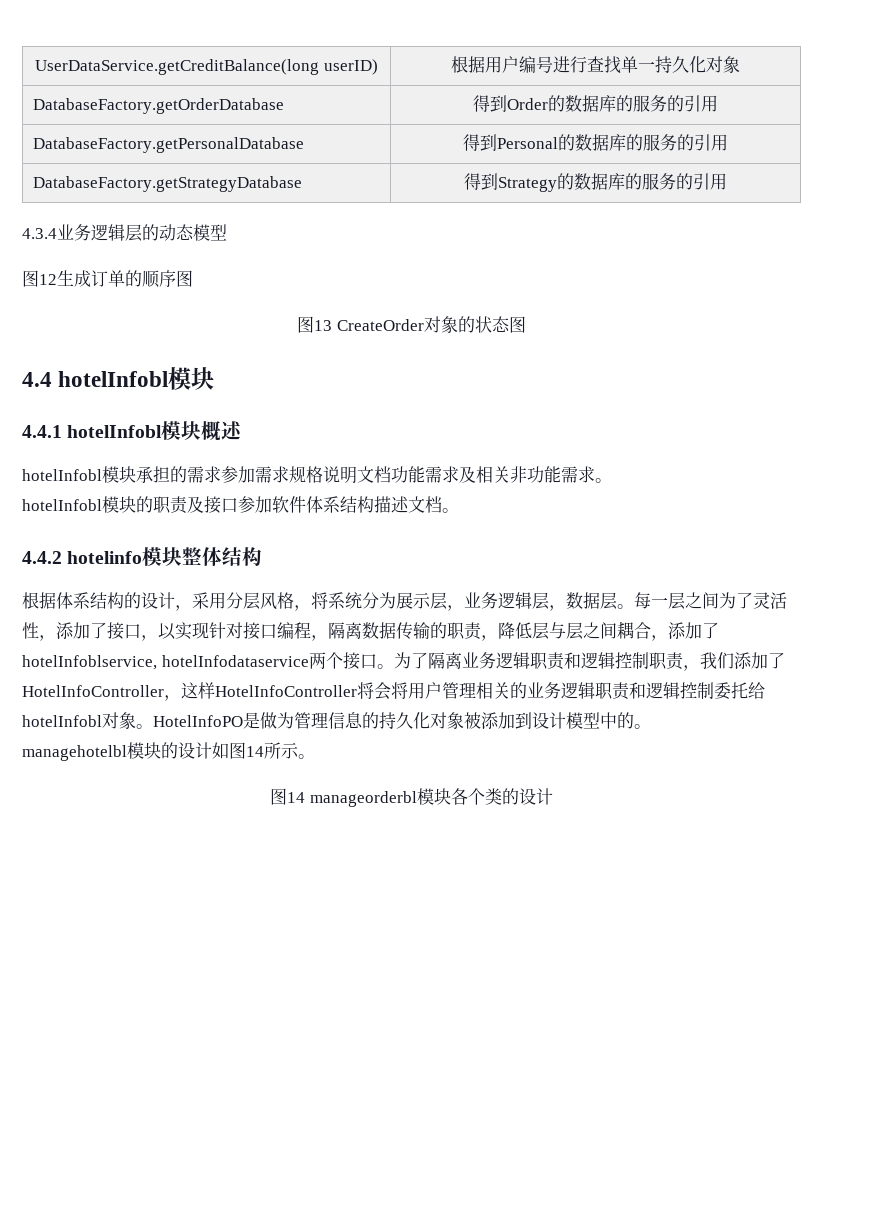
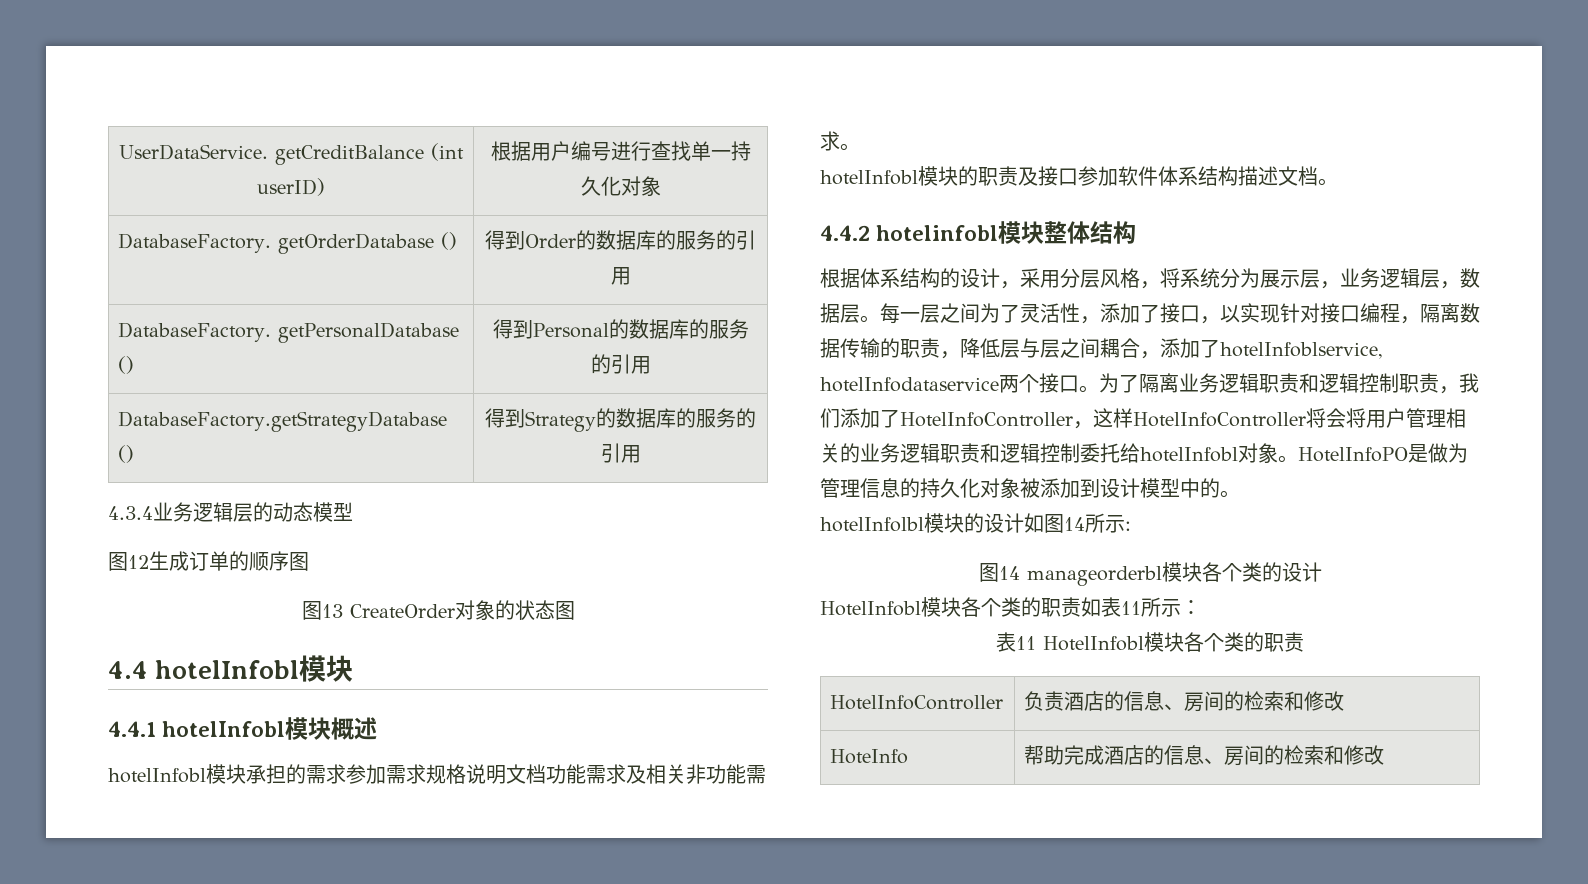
[35,59,320,75] UserDataService.getCreditBalance(long -> [119,143,464,165] UserDataService. getCreditBalance (int
[33,98,285,114] DatabaseFactory.getOrderDatabase -> [118,232,458,254] DatabaseFactory. getOrderDatabase ()
[33,137,305,153] DatabaseFactory.getPersonalDatabase -> [118,322,460,343] [118,356,135,374] DatabaseFactory. getPersonalDatabase ()
(303, 184) none -> [118,445,135,463] ()
[67,551,143,564] hotelinfo -> [876,225,999,241] hotelinfobl
[22,745,127,761] managehotelbl -> [820,517,924,532] hotelInfolbl
[298,754,315,759] 。 -> [1125,521,1131,531] :
(553, 796) none -> [820,597,1201,617] [996,632,1304,652] [830,695,1004,710] [1024,691,1345,712] [830,749,909,764] [1024,745,1385,766] // HotelInfobl模块各个类的职责如表11所示： // 表11 HotelInfobl模块各个类的职责 // HotelInfoController | 负责酒店的信息、房间的检索和修改 // HoteInfo | 帮助完成酒店的信息、房间的检索和修改

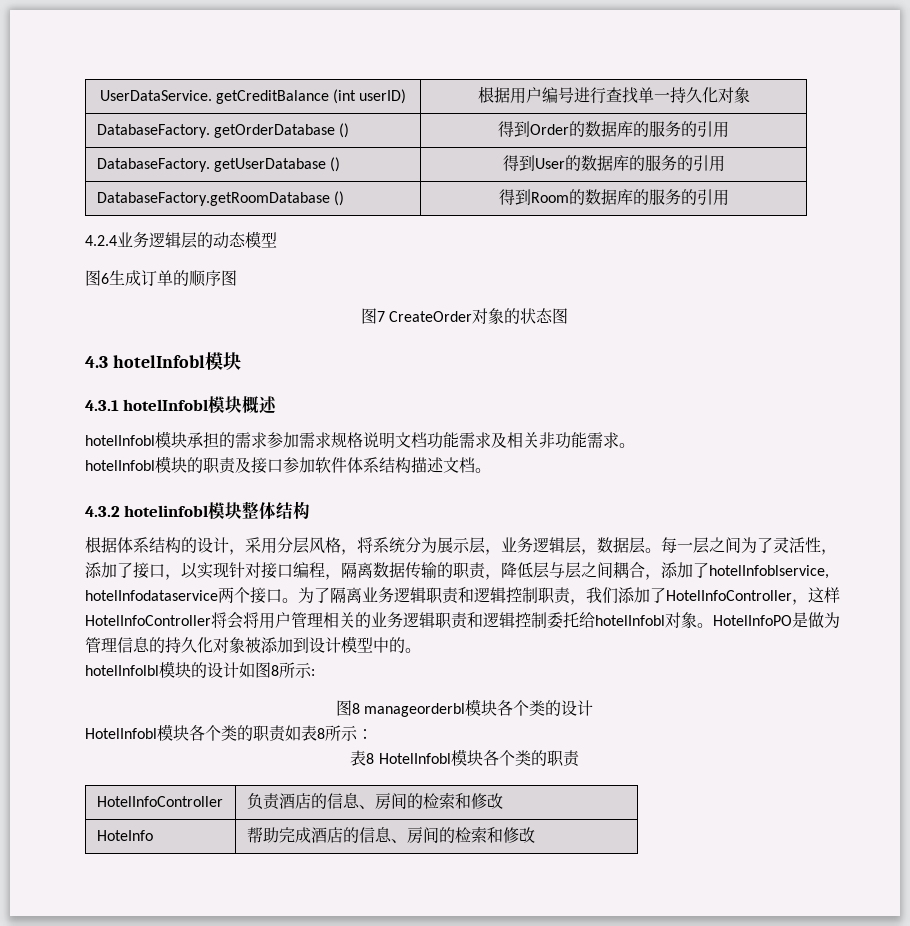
[278,322,460,343] [118,356,135,374] [492,319,749,339] [590,354,651,374] [118,411,448,432] [118,445,135,463] [485,408,757,432] [600,443,641,463] [108,506,153,520] getPersonalDatabase () | 得到Personal的数据库的服务的引用 // DatabaseFactory.getStrategyDatabase () | 得到Strategy的数据库的服务的引用 // 4.3.4 -> [214,157,341,172] [502,155,725,172] [96,191,345,206] [498,189,729,206] [85,235,117,246] getUserDatabase () | 得到User的数据库的服务的引用 // DatabaseFactory.getRoomDatabase () | 得到Room的数据库的服务的引用 // 4.2.4
[128,555,149,569] 12 -> [101,273,109,284] 6
[321,604,343,618] 13 -> [376,311,385,322] 7
[108,661,148,679] 4.4 -> [85,356,108,368] 4.3
[108,721,156,737] 4.4.1 -> [85,400,119,411] 4.3.1
[820,225,870,241] 4.4.2 -> [85,506,120,517] 4.3.2
[1064,517,1085,531] 14 -> [271,665,279,676] 8
[998,566,1020,580] 14 -> [351,703,360,714] 8
[1121,601,1141,615] 11 -> [317,728,325,739] 8
[1016,636,1036,650] 11 -> [366,753,375,764] 8

